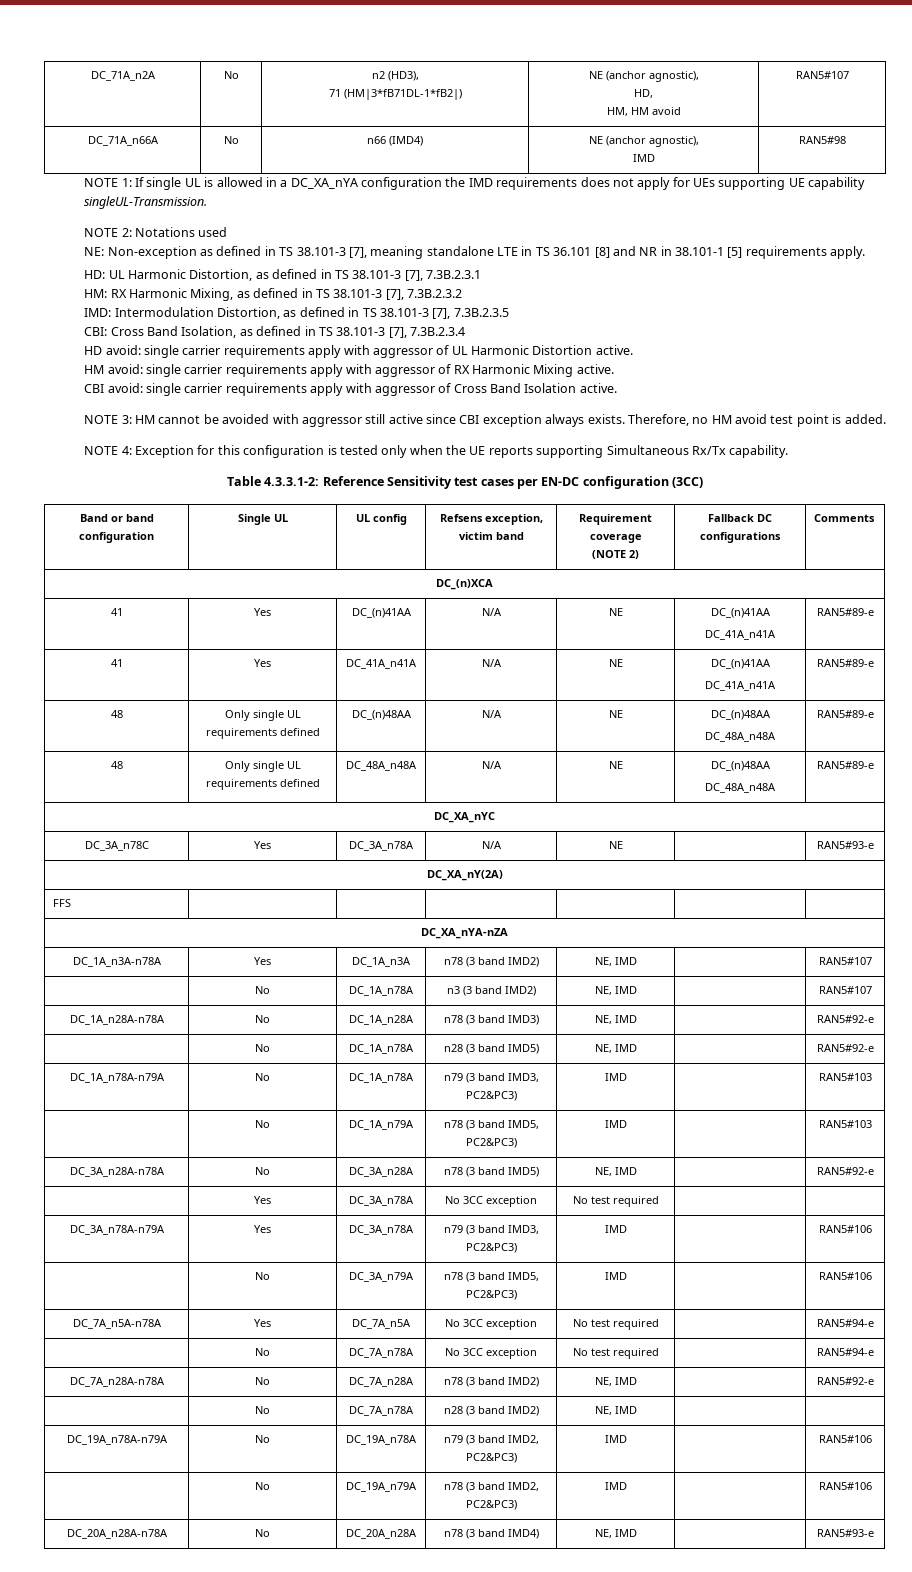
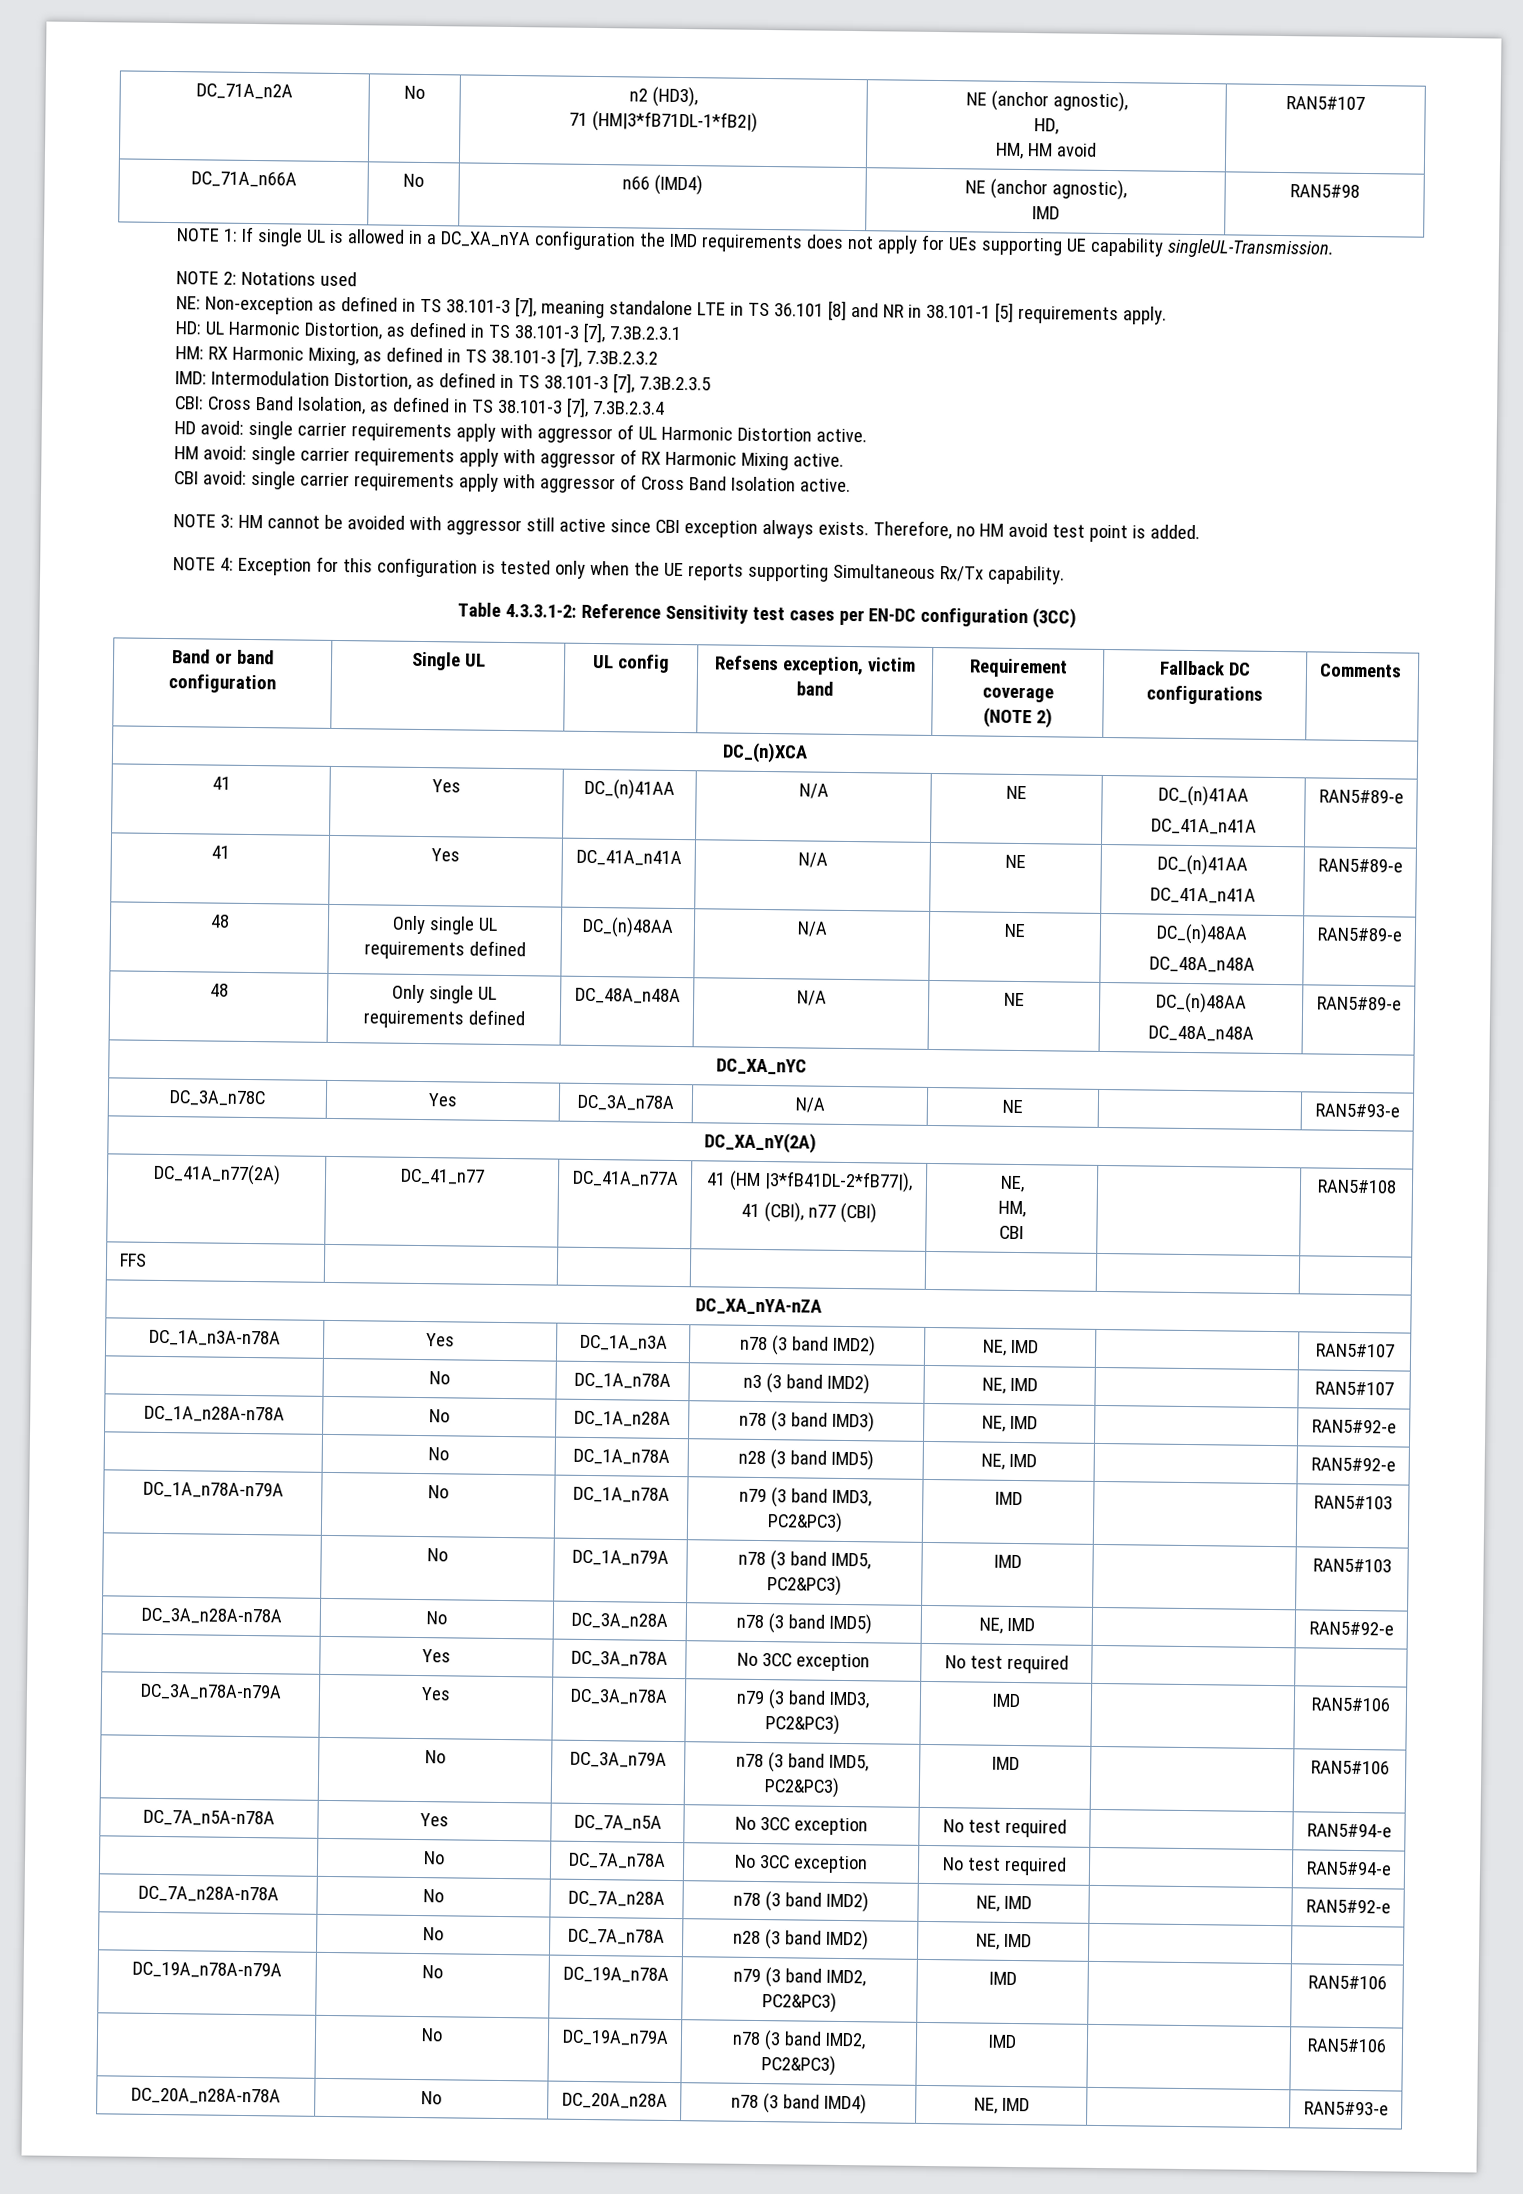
(503, 875) none -> [152,1163,281,1186] [399,1168,485,1185] [571,1170,679,1188] [705,1170,913,1193] [740,1202,877,1224] [999,1175,1025,1193] [997,1200,1026,1218] [999,1225,1024,1240] [1316,1179,1397,1194] // DC_41A_n77(2A) | DC_41_n77 | DC_41A_n77A | 41 (HM |3*fB41DL-2*fB77|), // 41 (CBI), n77 (CBI) | NE, // HM, // CBI | | RAN5#108

